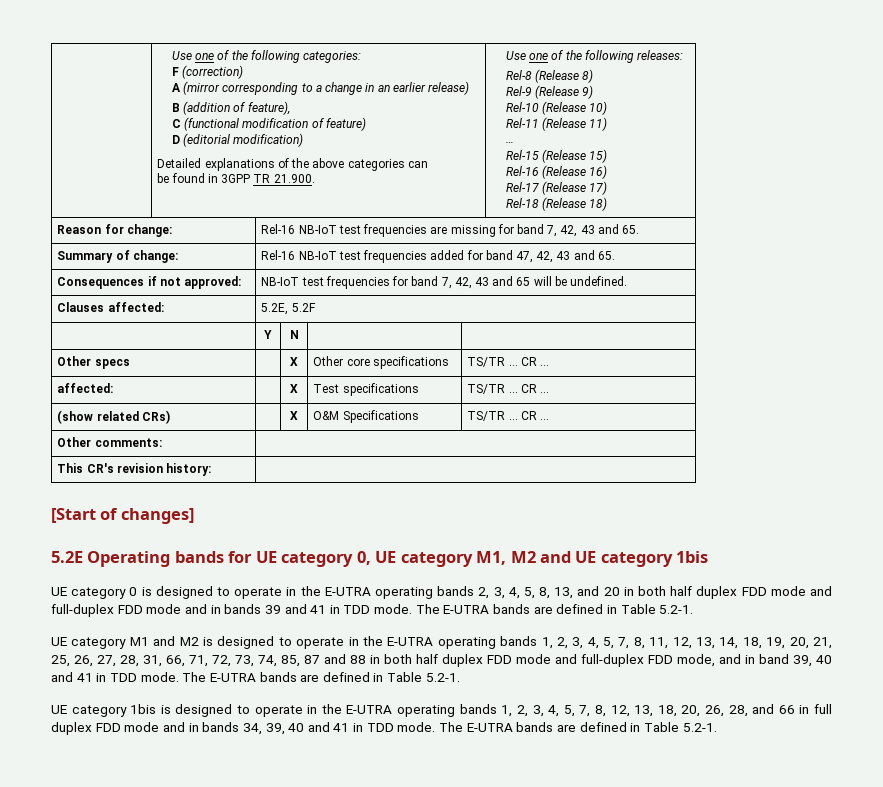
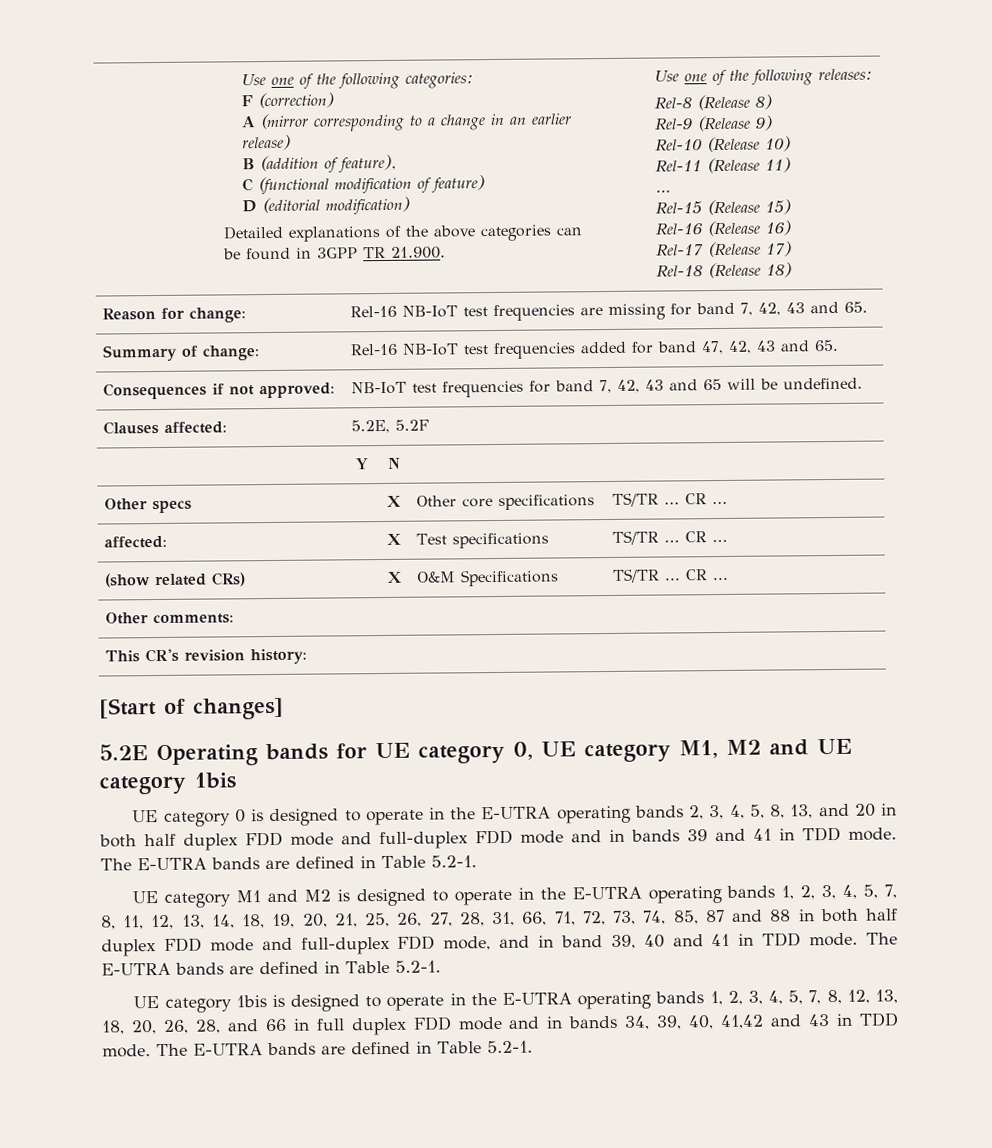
[288,722,350,732] 40 and 41 -> [688,1014,831,1030] 40, 41,42 and 43

